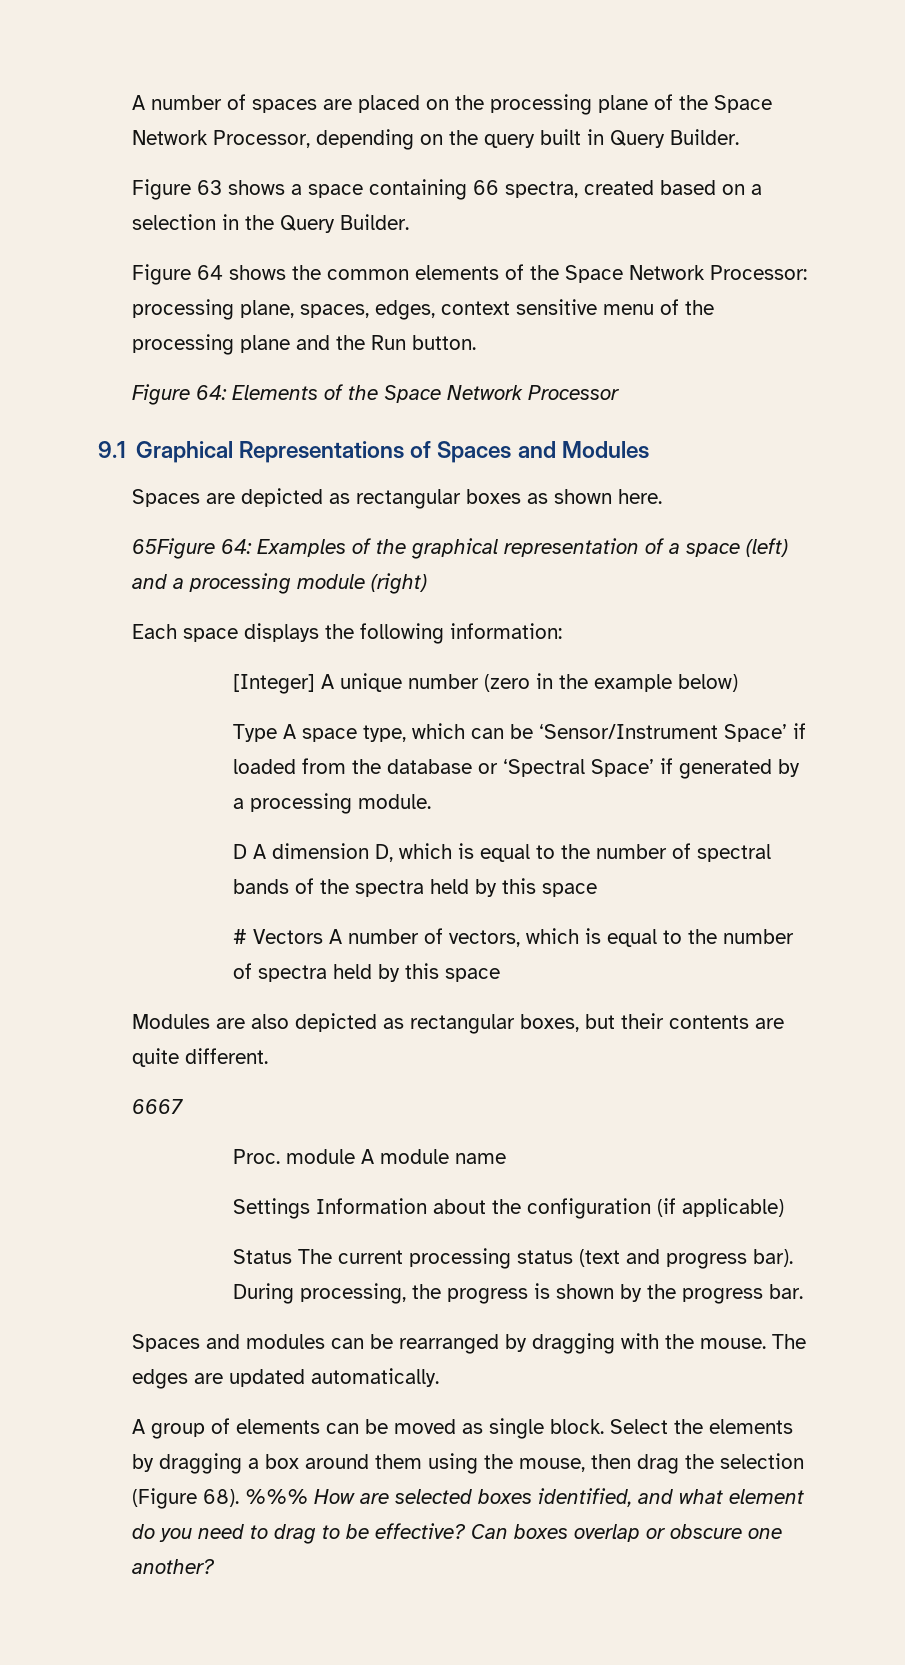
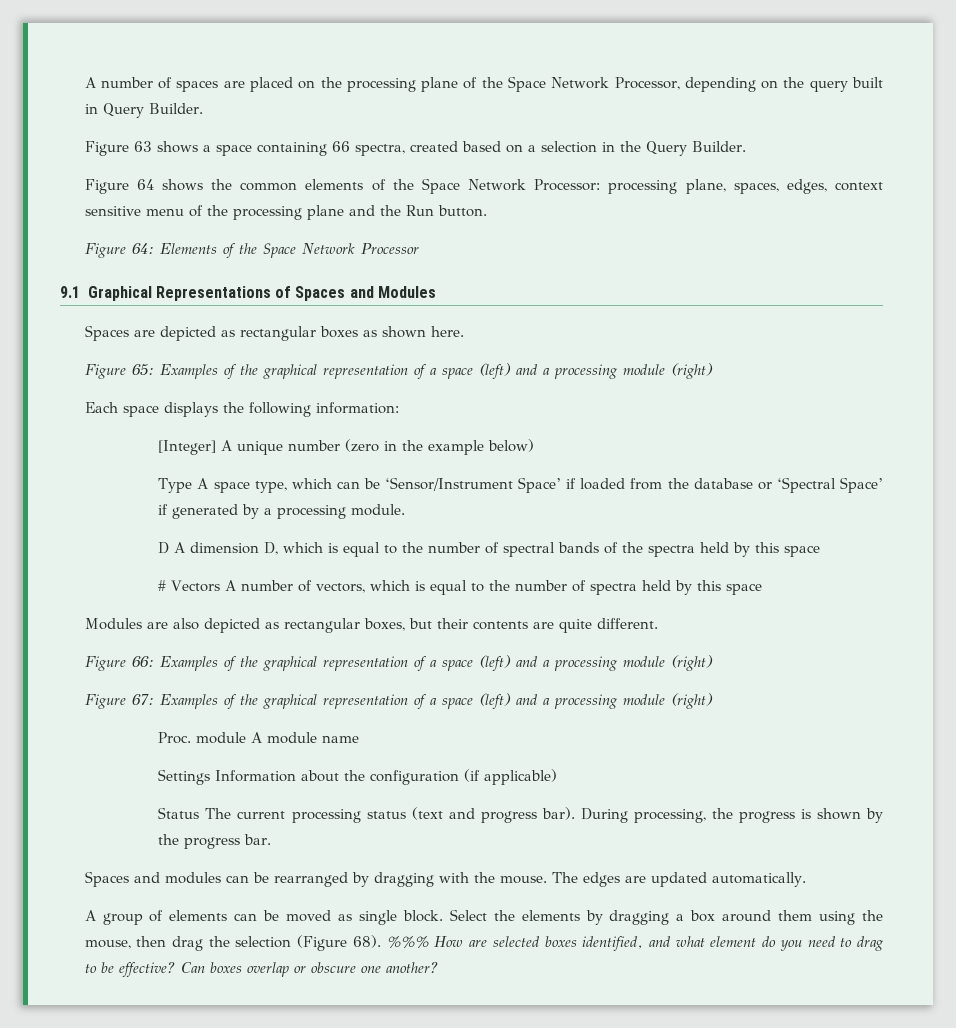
[131,538,252,559] 65Figure 64: -> [84,364,154,379] Figure 65:
[131,1099,183,1114] 6667 -> [84,655,713,671] [84,693,713,709] Figure 66: Examples of the graphical representation of a space (left) and a processing module (right) // Figure 67: Examples of the graphical representation of a space (left) and a processing module (right)

